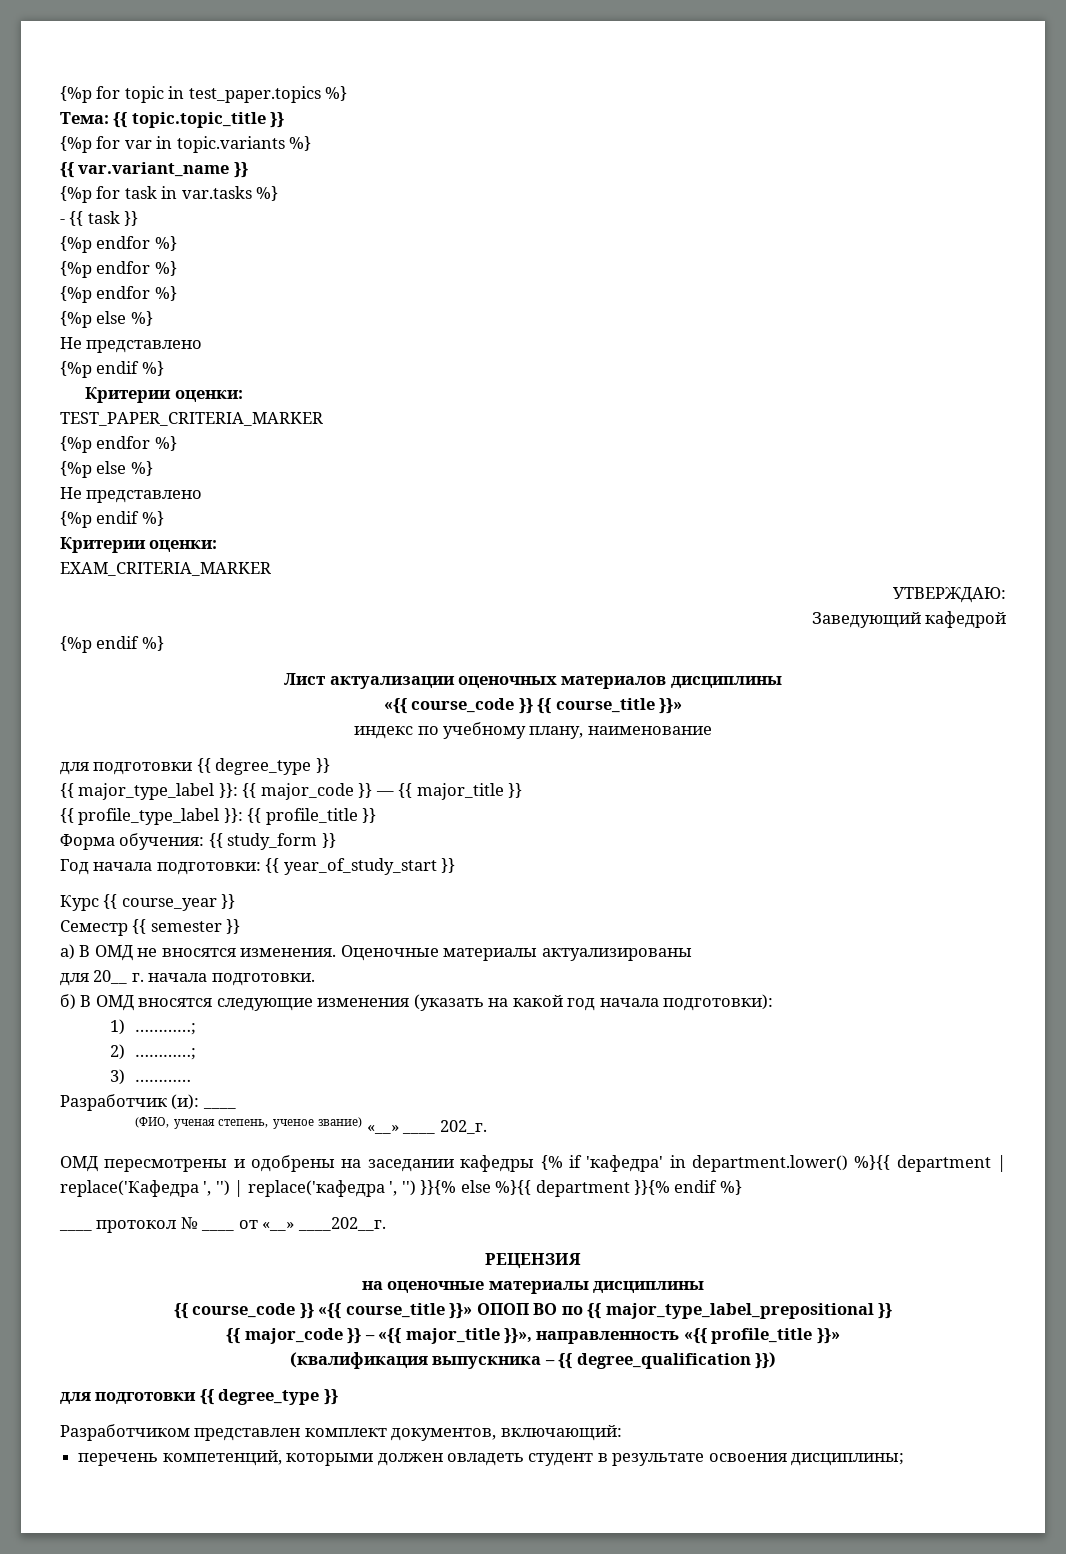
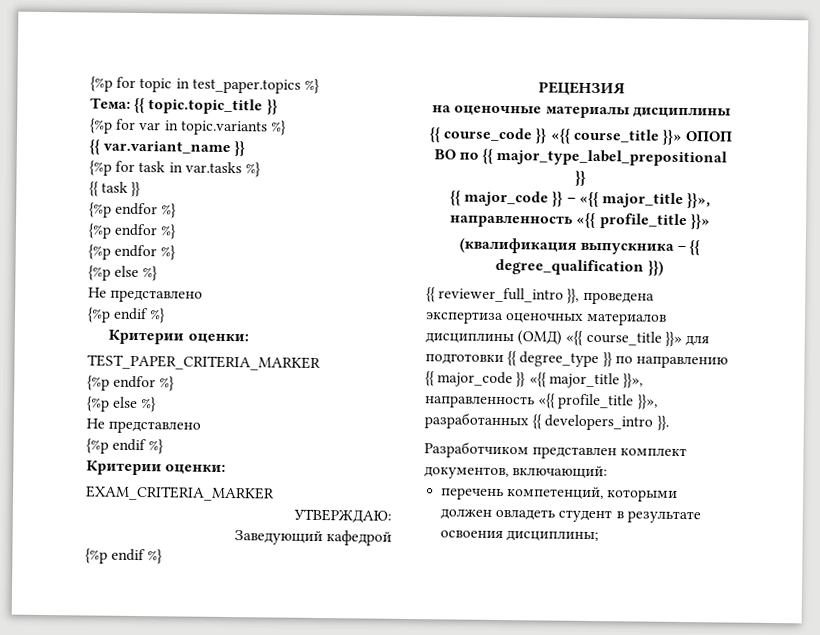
[60,219,65,224] - -> (261, 170) none
[284,673,782,689] [383,698,683,714] [354,722,712,739] [60,758,330,775] [60,783,523,800] [60,808,377,825] [60,833,336,850] [60,858,456,875] [60,894,236,911] [60,919,241,936] [60,944,692,961] [60,970,315,986] [60,994,774,1011] [110,1019,197,1035] [110,1044,197,1060] [110,1069,192,1085] [60,1094,236,1111] [135,1117,487,1134] [60,1155,1006,1172] [60,1180,742,1197] [59,1217,198,1233] [201,1229,235,1231] [238,1217,386,1231] // Лист актуализации оценочных материалов дисциплины // «{{ course_code }} {{ course_title }}» // индекс по учебному плану, наименование // для подготовки {{ degree_type }} // {{ major_type_label }}: {{ major_code }} — {{ major_title }} // {{ profile_type_label }}: {{ profile_title }} // Форма обучения: {{ study_form }} // Год начала подготовки: {{ year_of_study_start }} // Курс {{ course_year }} // Семестр {{ semester }} // а) В ОМД не вносятся изменения. Оценочные материалы актуализированы // для 20__ г. начала подготовки. // б) В ОМД вносятся следующие изменения (указать на какой год начала подготовки): // 1) …………; // 2) …………; // 3) ………… // Разработчик (и): ____ // (ФИО, ученая степень, ученое звание) «__» ____ 202_г. // ОМД пересмотрены и одобрены на заседании кафедры {% if 'кафедра' in department.lower() %}{{ department | replace('Кафедра ', '') | replace('кафедра ', '') }}{% else %}{{ department }}{% endif %} // ____ протокол № ____ от «__» ____202__г. -> (164, 557) none
[60,1389,338,1405] для подготовки {{ degree_type }} -> [426,287,655,305] [425,311,668,326] [425,330,709,347] [425,351,728,369] [425,371,643,389] [425,393,658,410] [424,412,669,431] {{ reviewer_full_intro }}, проведена экспертиза оценочных материалов дисциплины (ОМД) «{{ course_title }}» для подготовки {{ degree_type }} по направлению {{ major_code }} «{{ major_title }}», направленность «{{ profile_title }}», разработанных {{ developers_intro }}.

